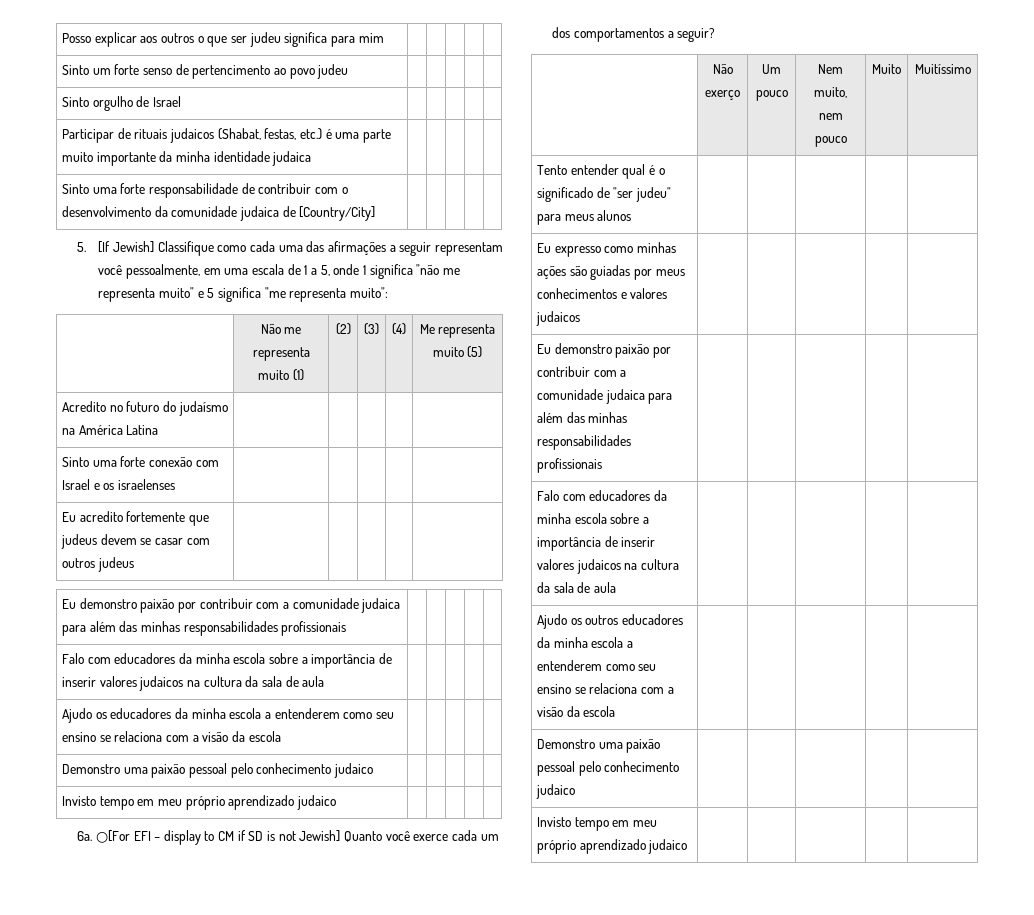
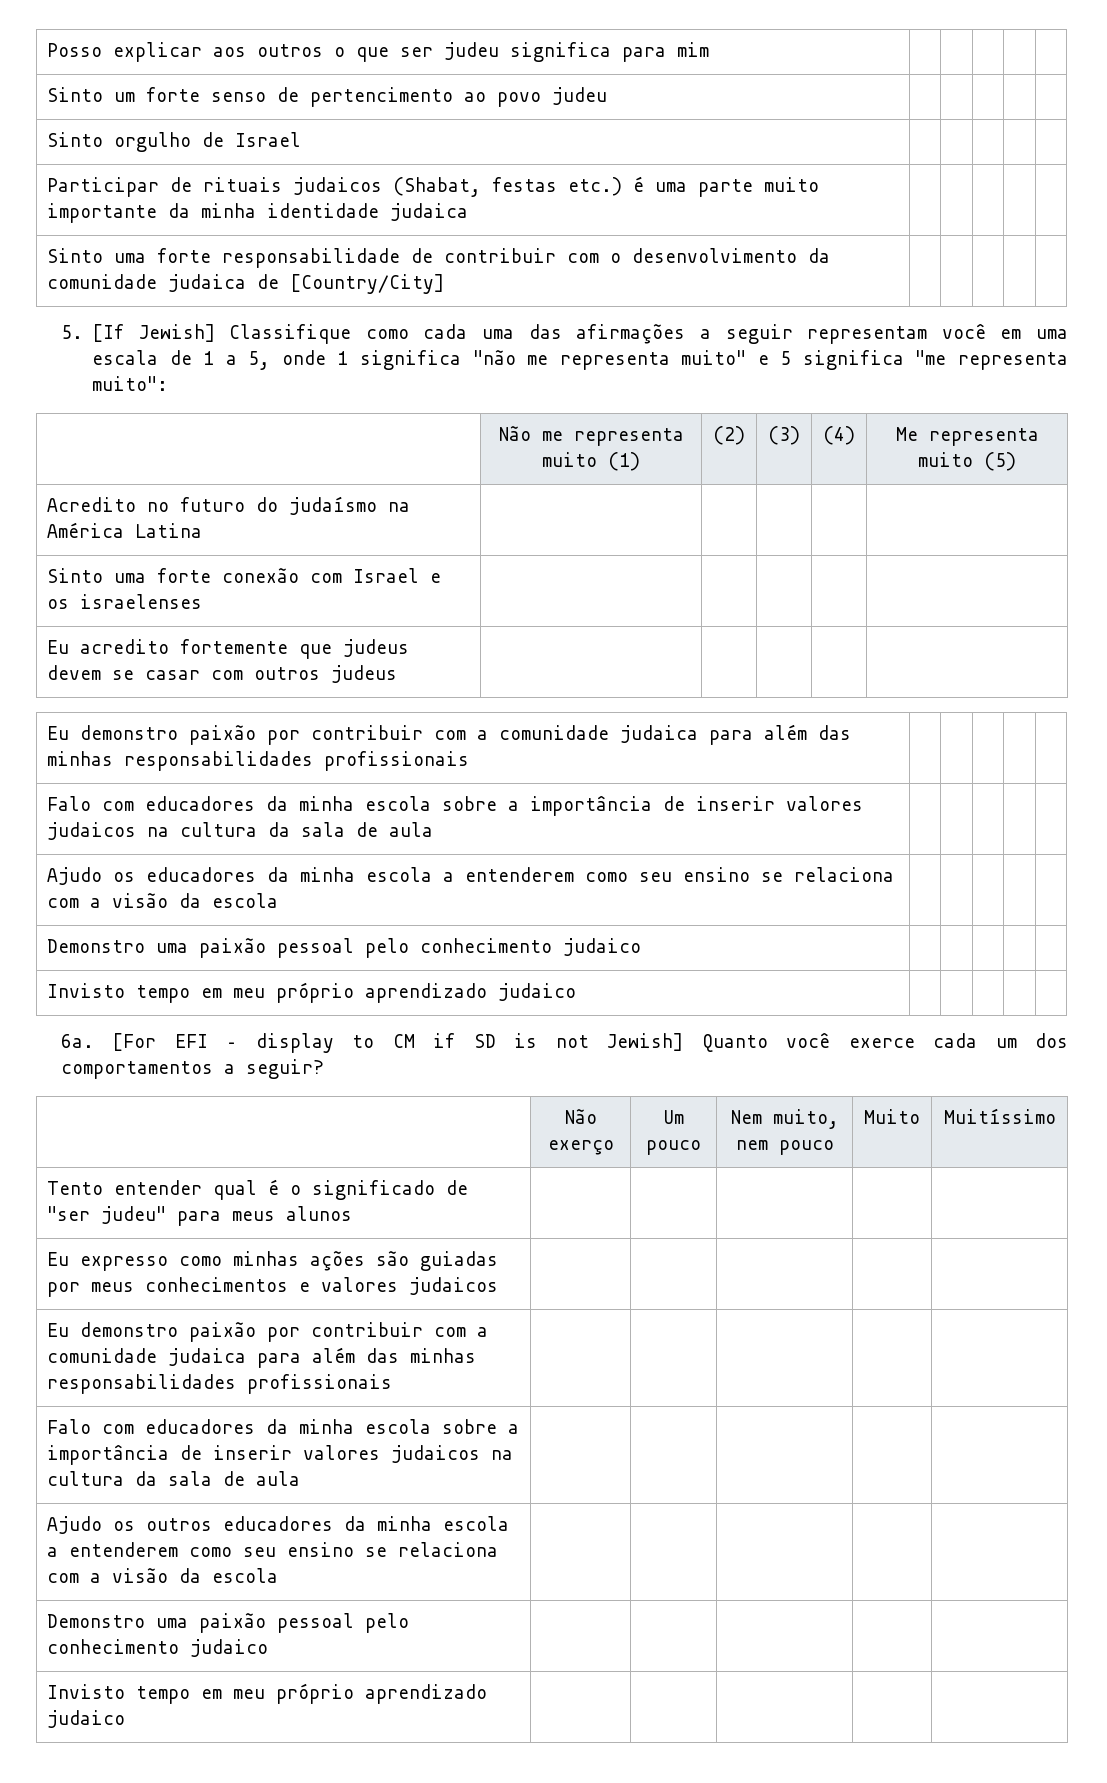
[264,128,297,140] festas, -> [492,177,558,192] festas
[126,264,201,279] pessoalmente, -> (986, 331) none
[95,830,130,843] ○[For -> [112,1033,157,1051] [For

